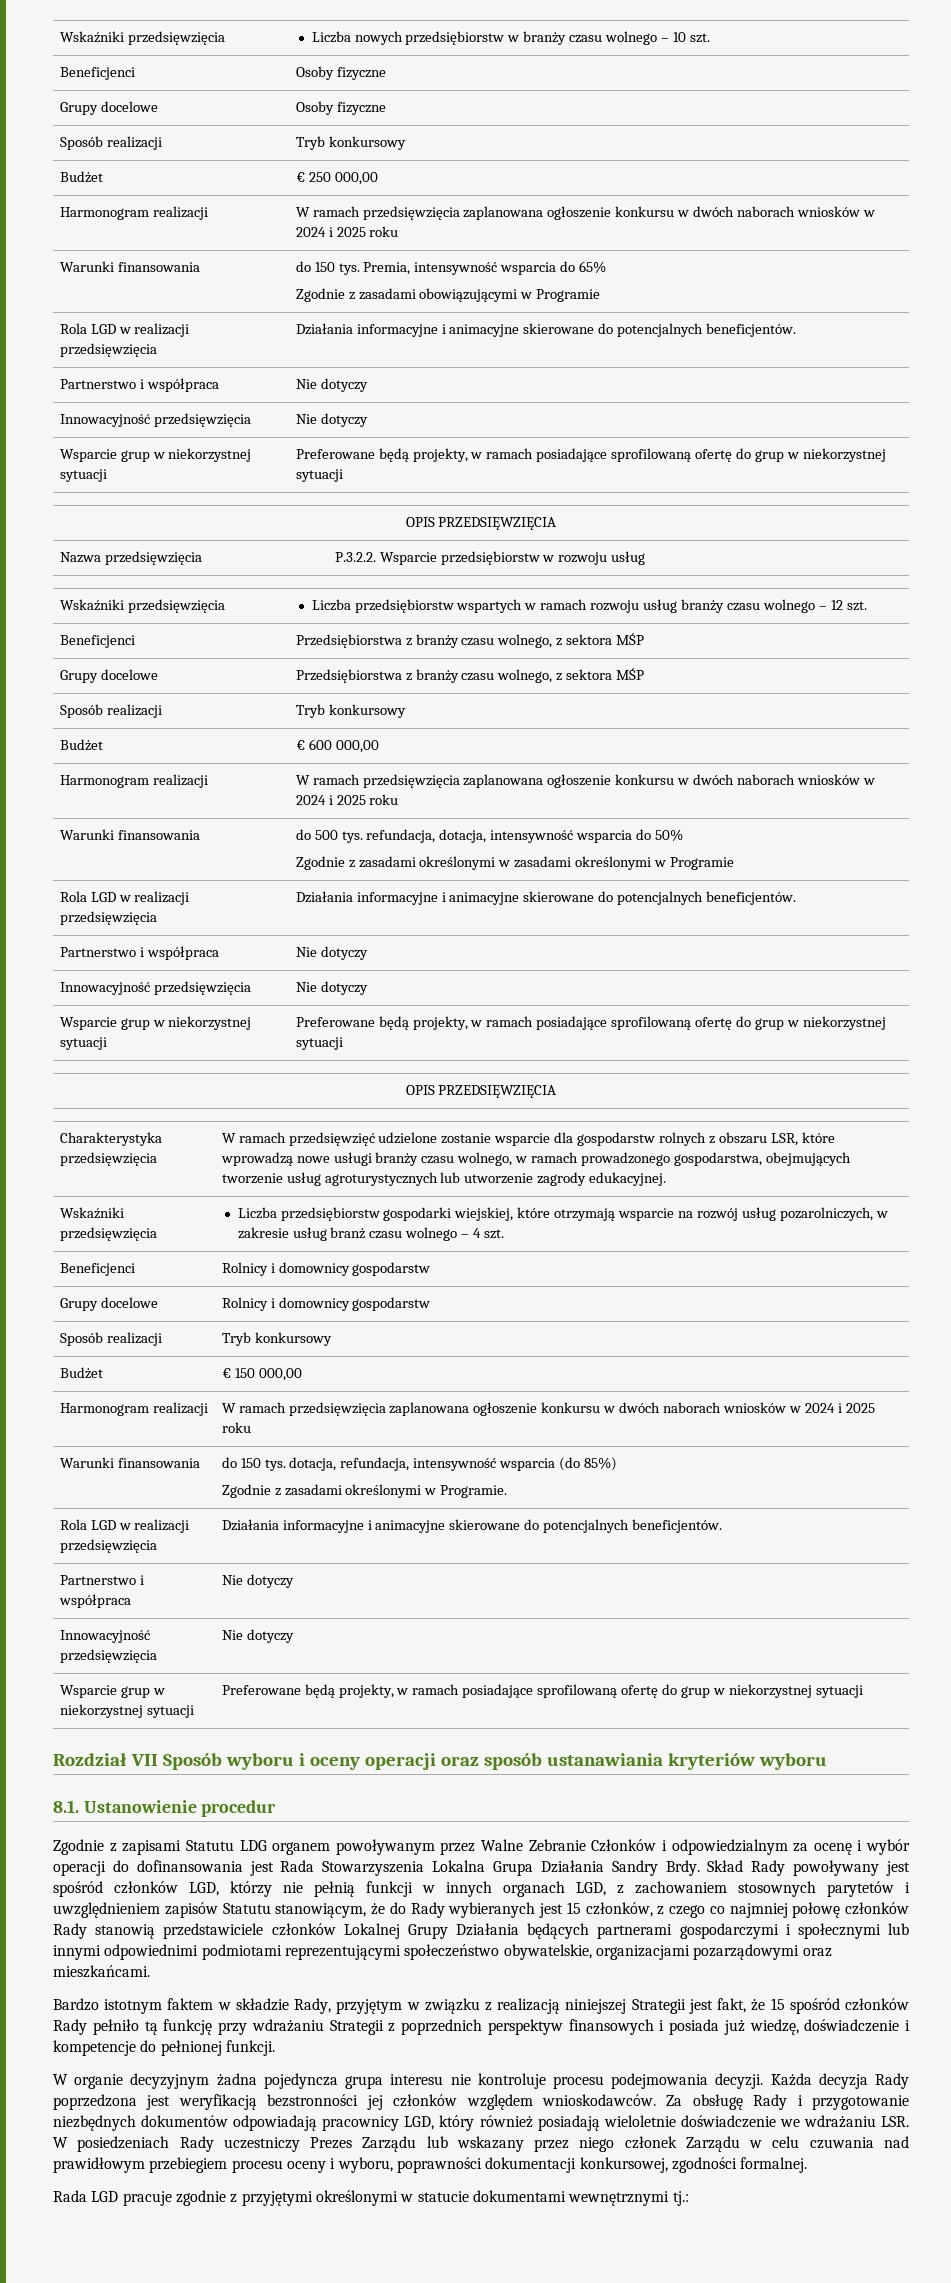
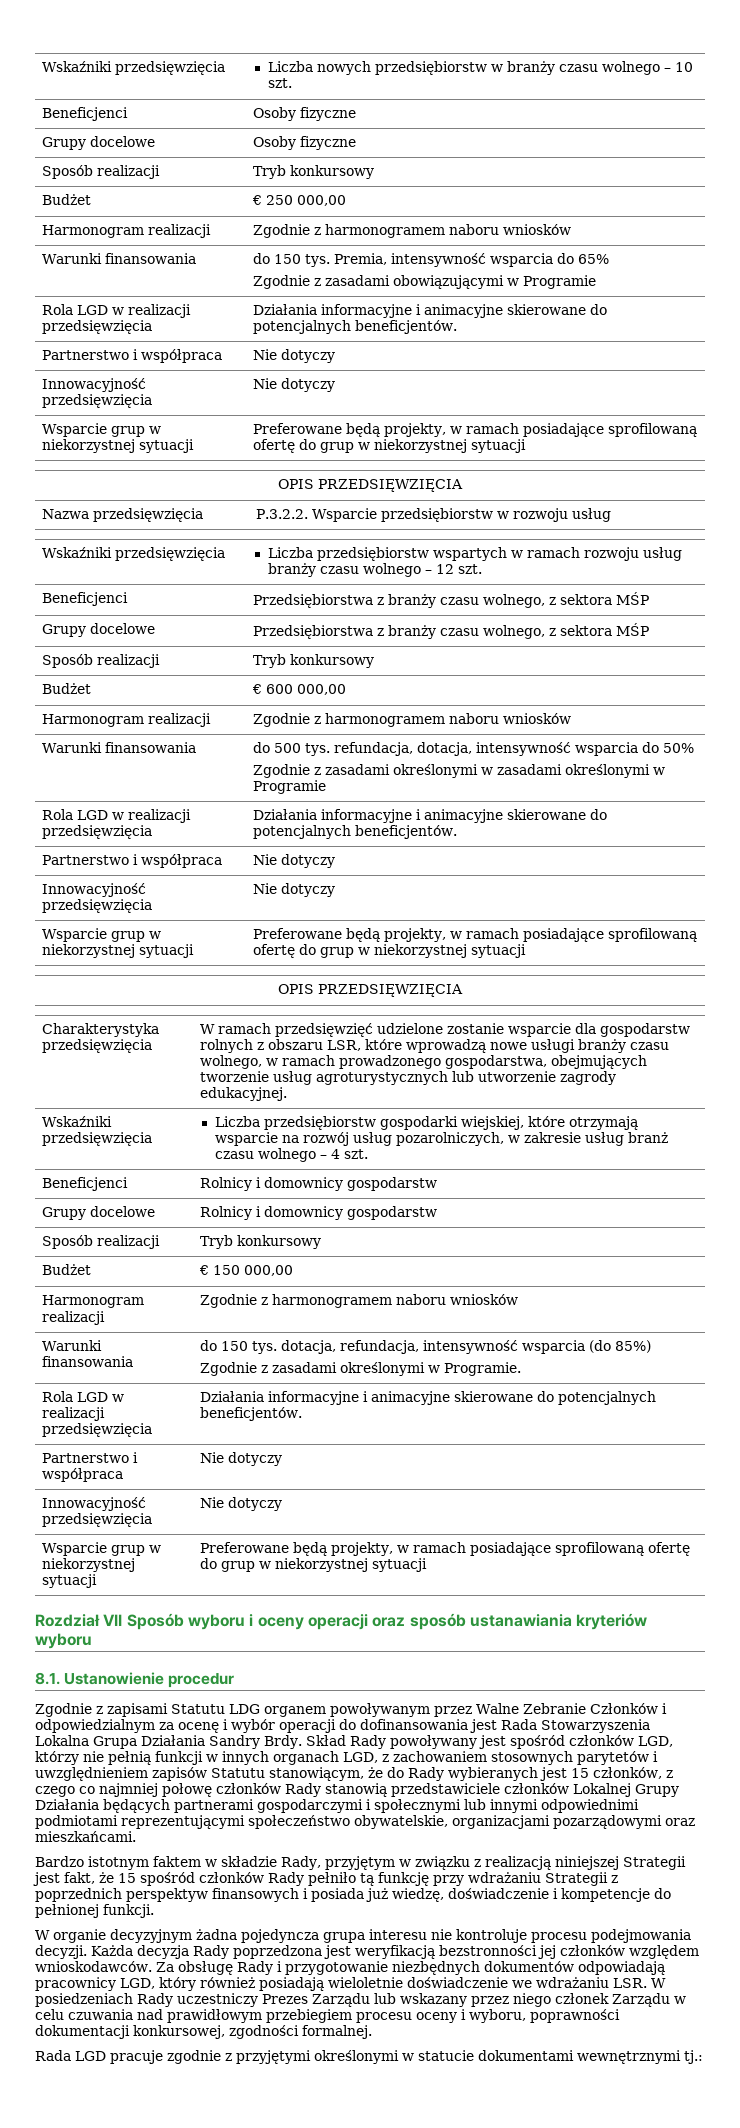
[295,206,875,220] [295,226,399,237] W ramach przedsięwzięcia zaplanowana ogłoszenie konkursu w dwóch naborach wniosków w 2024 i 2025 roku -> [252,224,571,238] Zgodnie z harmonogramem naboru wniosków
[295,774,875,788] [295,794,399,805] W ramach przedsięwzięcia zaplanowana ogłoszenie konkursu w dwóch naborach wniosków w 2024 i 2025 roku -> [252,713,571,727] Zgodnie z harmonogramem naboru wniosków
[221,1402,875,1416] [221,1422,251,1433] W ramach przedsięwzięcia zaplanowana ogłoszenie konkursu w dwóch naborach wniosków w 2024 i 2025 roku -> [199,1294,518,1308] Zgodnie z harmonogramem naboru wniosków

